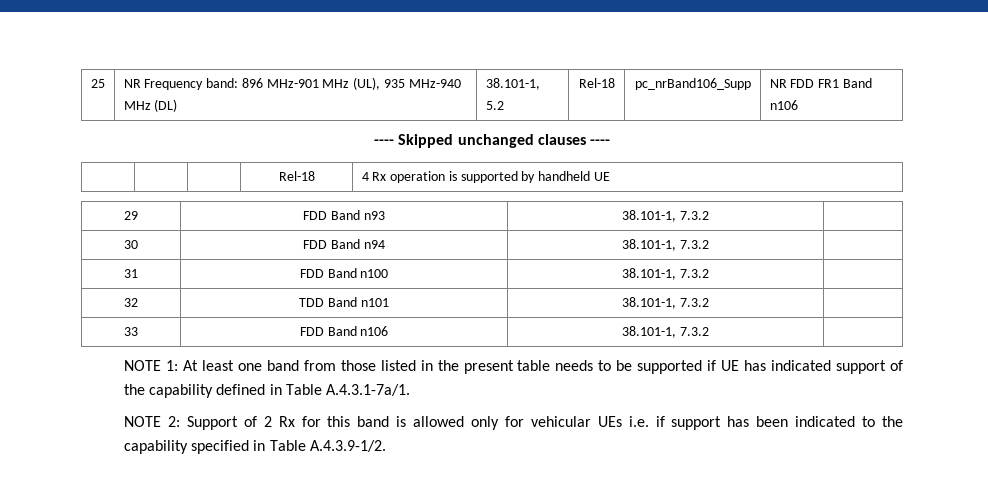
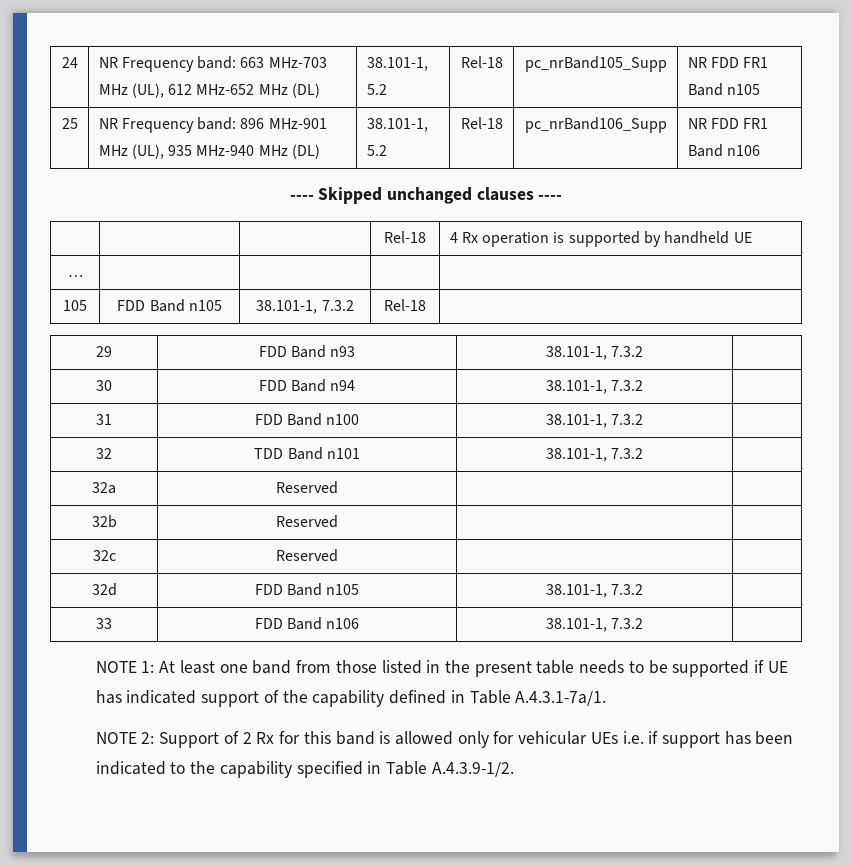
(91, 83) none -> [61,57,78,68] [98,56,327,72] [98,83,321,98] [366,57,428,71] [366,84,387,95] [460,56,503,68] [524,56,667,72] [687,57,769,68] [687,83,760,96] 24 | NR Frequency band: 663 MHz-703 MHz (UL), 612 MHz-652 MHz (DL) | 38.101-1, 5.2 | Rel-18 | pc_nrBand105_Supp | NR FDD FR1 Band n105 //
(610, 176) none -> [67,274,83,277] [63,300,87,311] [117,299,222,312] [256,300,354,314] [384,299,426,311] // … | | | | // 105 | FDD Band n105 | 38.101-1, 7.3.2 | Rel-18 |
(709, 302) none -> [92,482,116,494] [276,481,338,494] [91,515,117,528] [276,515,338,528] [92,550,116,561] [276,549,338,562] [91,583,117,596] [254,583,360,596] [545,584,644,598] // 32a | Reserved | | // 32b | Reserved | | // 32c | Reserved | | // 32d | FDD Band n105 | 38.101-1, 7.3.2 |

